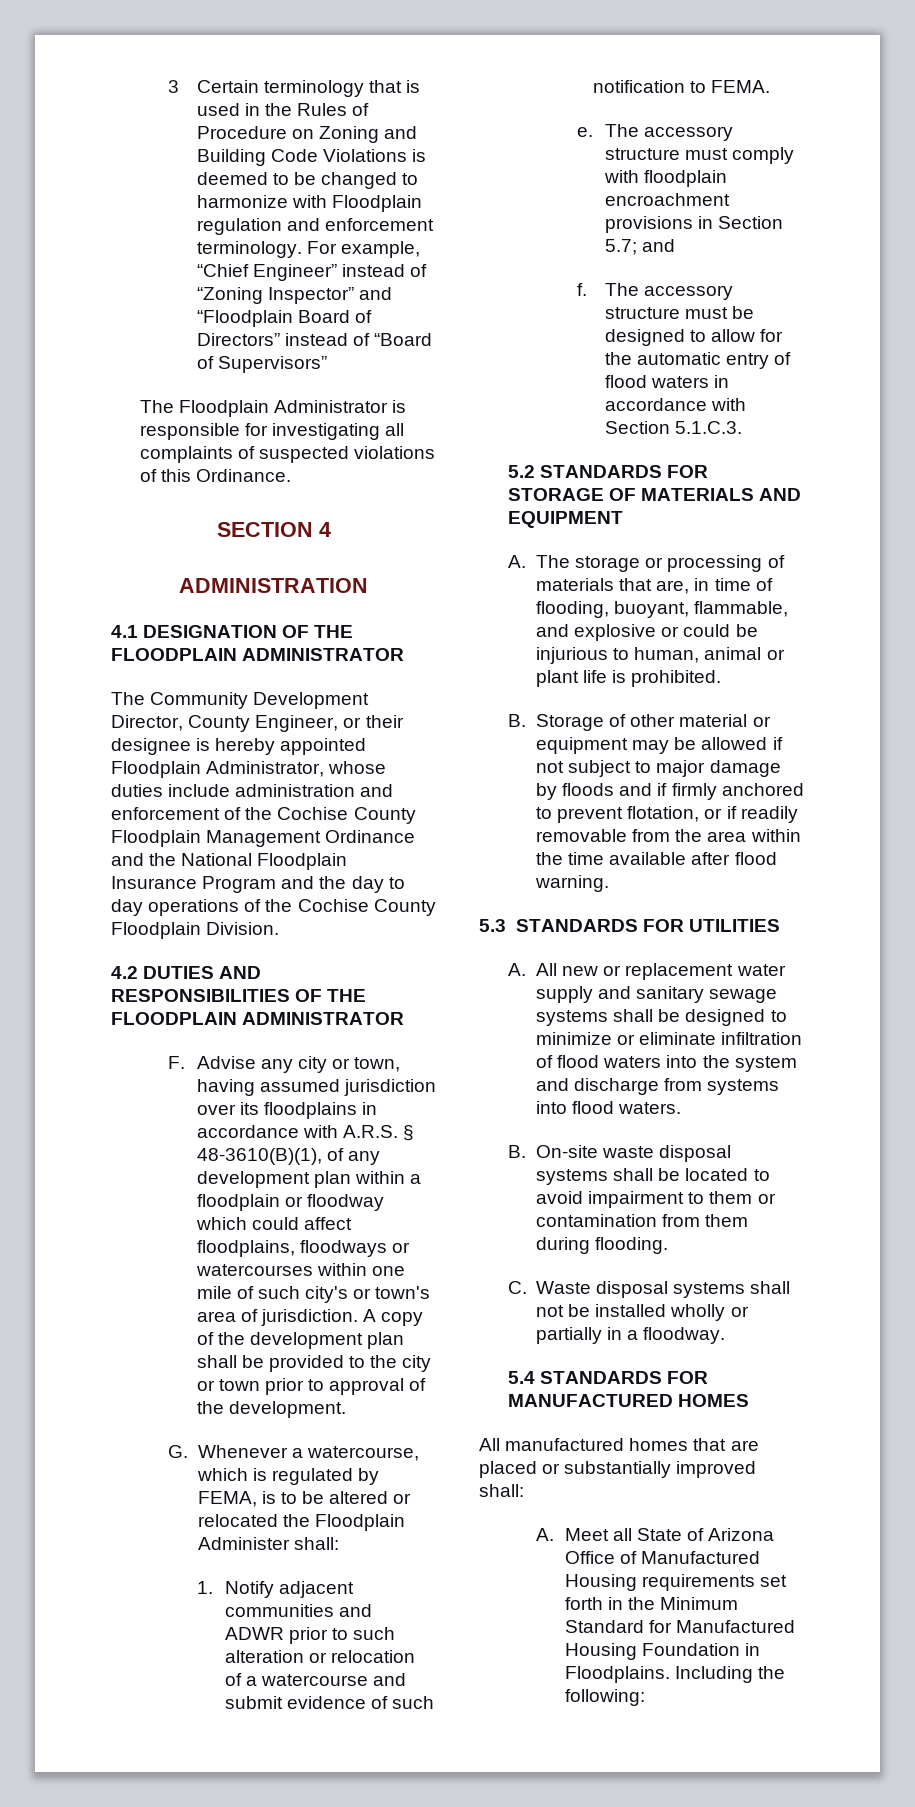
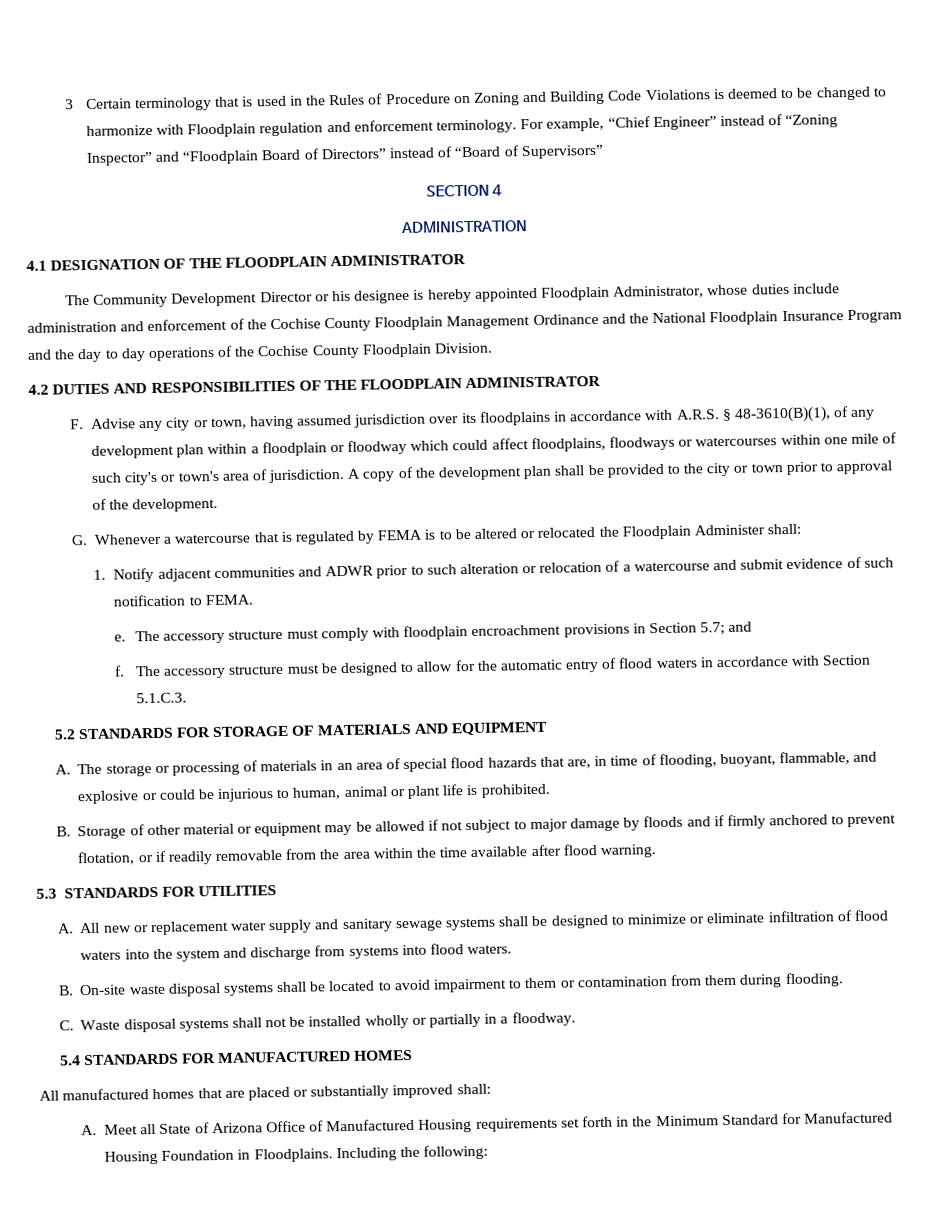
[139,400,406,417] [139,423,404,440] [139,446,435,463] [139,469,291,482] // The Floodplain Administrator is responsible for investigating all complaints of suspected violations of this Ordinance. -> (604, 152) none
[111,715,404,732] Director, County Engineer, or their -> [259,290,352,303] Director or his
[306,1446,419,1461] [196,1468,248,1481] watercourse, which -> [174,532,280,544] watercourse that
[197,1491,257,1507] FEMA, -> [377,529,423,541] FEMA
(615, 584) none -> [320,756,537,773] in an area of special flood hazards

